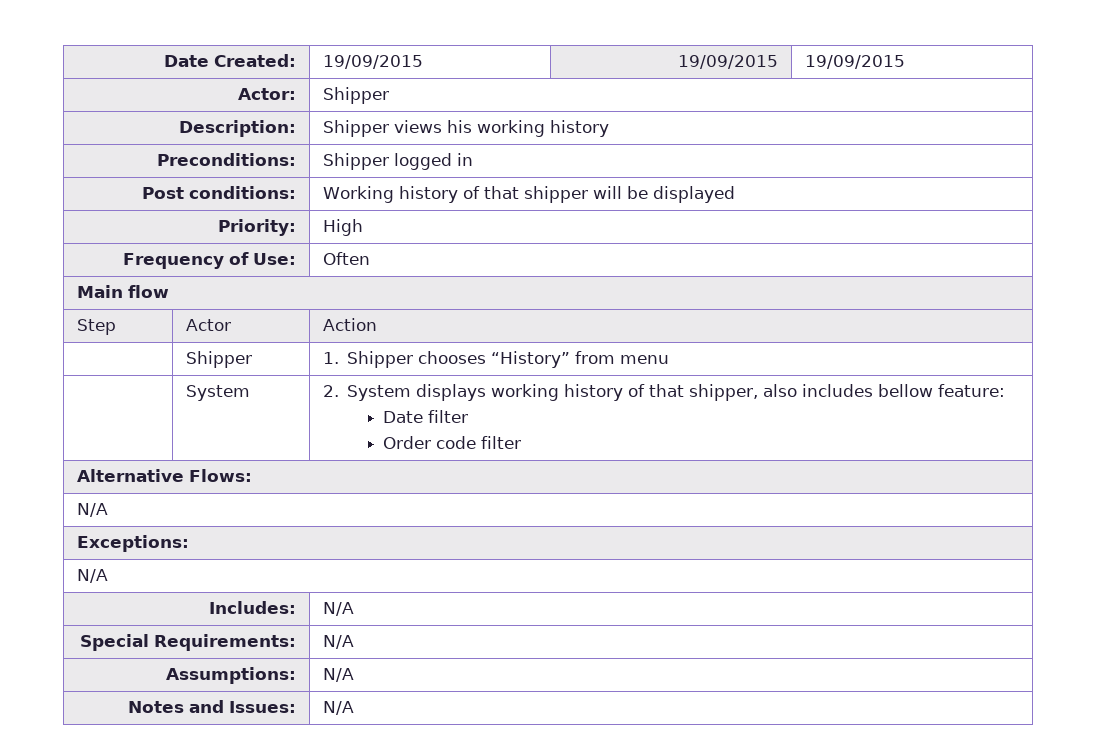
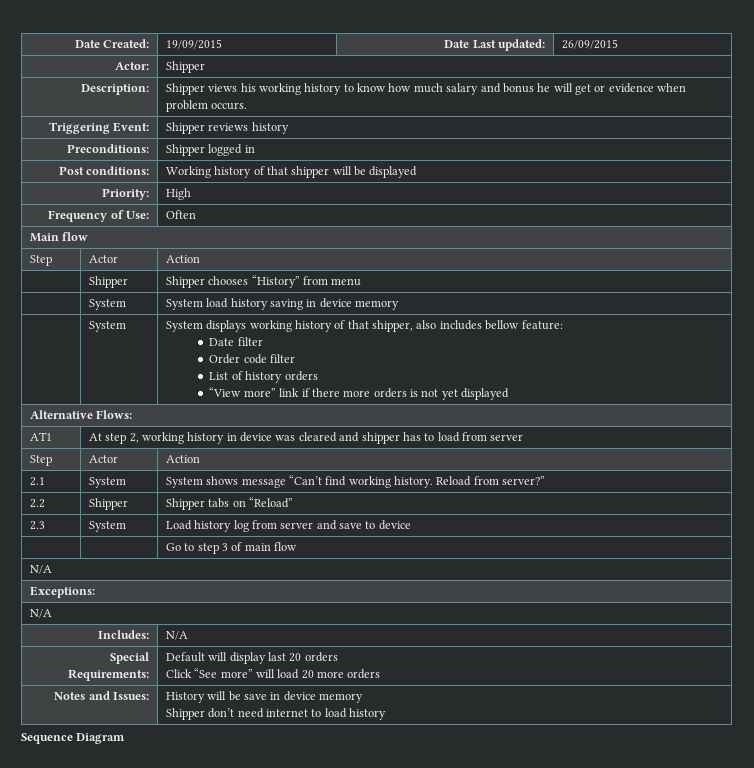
[678,55,779,69] [804,55,905,69] 19/09/2015 | 19/09/2015 -> [444,39,546,51] [561,39,618,49] Date Last updated: | 26/09/2015
(609, 128) none -> [343,83,687,95] [165,100,248,112] [48,122,150,134] [165,122,289,134] to know how much salary and bonus he will get or evidence when problem occurs. // Triggering Event: | Shipper reviews history
[322,352,339,364] 1. -> (128, 282) none
[322,385,339,397] 2. -> [165,298,400,310] [88,321,126,332] System load history saving in device memory // | System |
[76,469,252,482] // Alternative Flows: -> [209,371,318,383] [209,387,510,400] [29,410,133,419] [29,432,52,441] [88,432,524,444] [29,455,52,466] [88,455,118,463] [165,455,200,463] [29,477,45,486] [88,477,126,488] [165,475,546,488] [29,499,45,508] [88,498,128,510] [165,497,293,510] [29,521,45,530] [88,521,126,532] [165,520,411,532] [165,542,298,554] // List of history orders // “View more” link if there more orders is not yet displayed // Alternative Flows: // AT1 | At step 2, working history in device was cleared and shipper has to load from server // Step | Actor | Action // 2.1 | System | System shows message “Can’t find working history. Reload from server?” // 2.2 | Shipper | Shipper tabs on “Reload” // 2.3 | System | Load history log from server and save to device // | | Go to step 3 of main flow
[322,635,354,649] [166,667,297,684] [322,668,354,682] [128,700,297,713] [322,701,354,715] N/A // Assumptions: | N/A // Notes and Issues: | N/A -> [165,652,338,664] [165,668,381,679] [54,691,150,700] [165,691,364,703] [165,708,387,720] [21,733,126,744] Default will display last 20 orders // Click “See more” will load 20 more orders // Notes and Issues: | History will be save in device memory // Shipper don’t need internet to load history // Sequence Diagram

